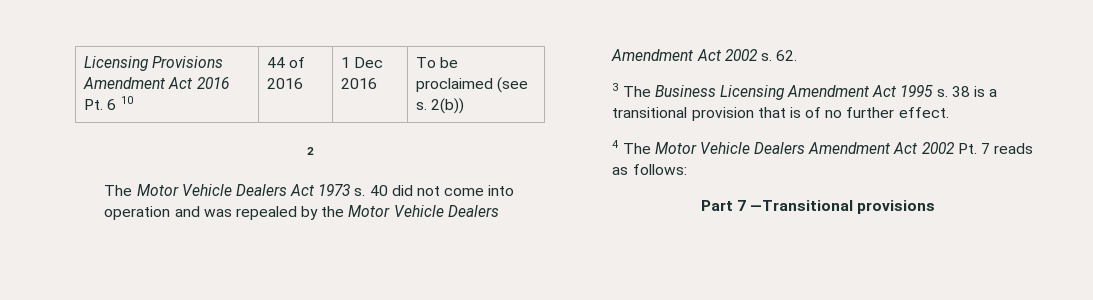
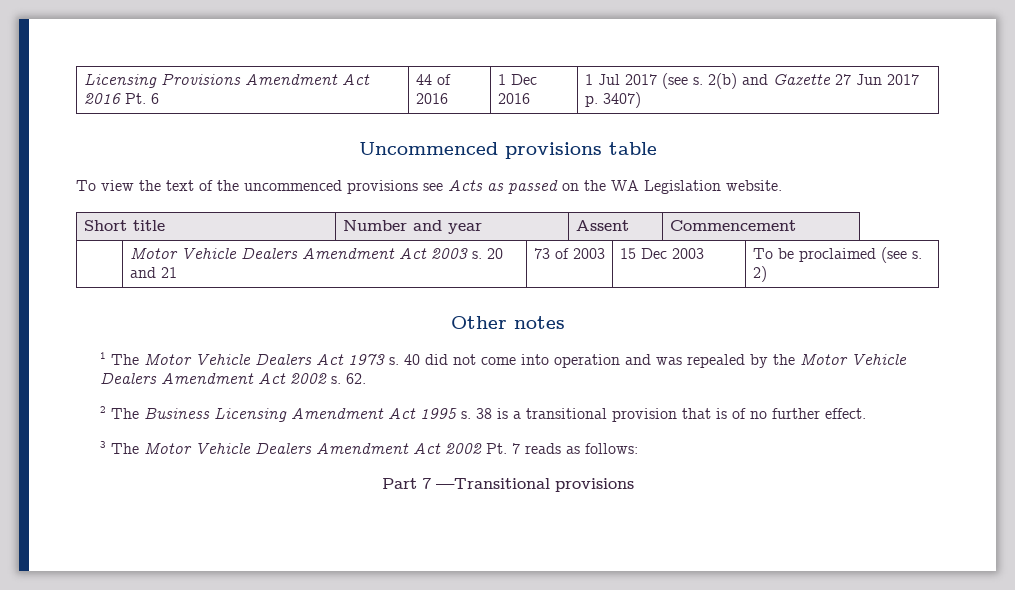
[120,96,133,104] 10 -> (159, 98) none
(378, 83) none -> [584,73,919,89] [584,92,641,108] [358,142,657,159] [76,180,782,194] [83,220,165,231] [342,220,482,234] [575,220,629,231] [669,220,796,231] [129,247,503,259] [129,267,177,278] [533,248,605,259] [619,248,704,259] | 1 Jul 2017 (see s. 2(b) and Gazette 27 Jun 2017 p. 3407) // Uncommenced provisions table // To view the text of the uncommenced provisions see Acts as passed on the WA Legislation website. // Short title | Number and year | Assent | Commencement // | Motor Vehicle Dealers Amendment Act 2003 s. 20 and 21 | 73 of 2003 | 15 Dec 2003
[431,98,465,114] [306,147,314,155] 2(b)) // 2 // -> [752,266,767,282] [450,316,565,329] [100,352,107,359] 2) // Other notes // 1
[612,83,619,91] 3 -> [100,406,107,413] 2
[612,140,620,148] 4 -> [100,441,107,448] 3

